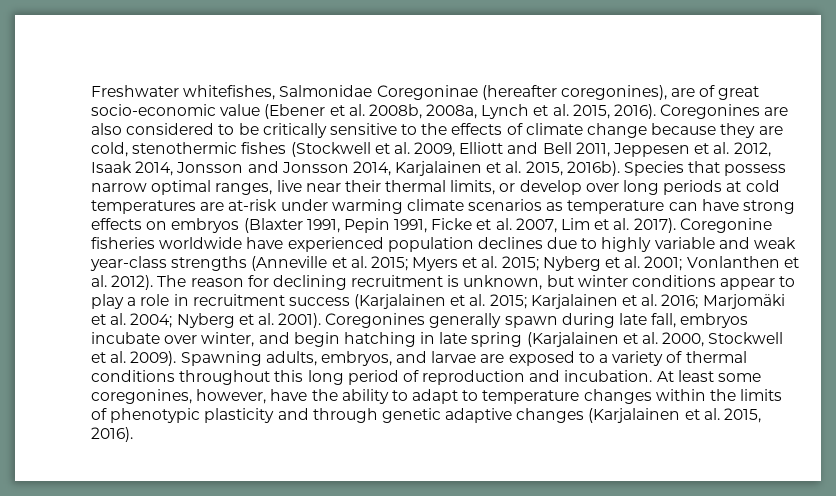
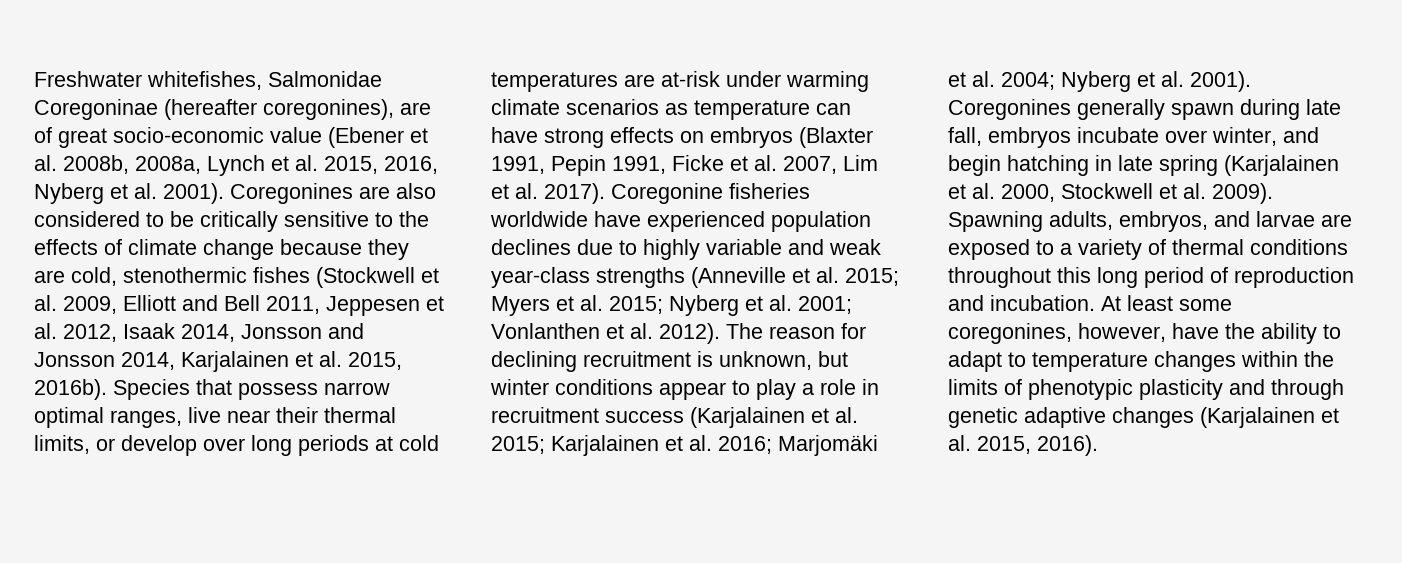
[614,104,657,119] 2016). -> [384,156,438,174] [34,183,224,204] 2016, Nyberg et al. 2001).

